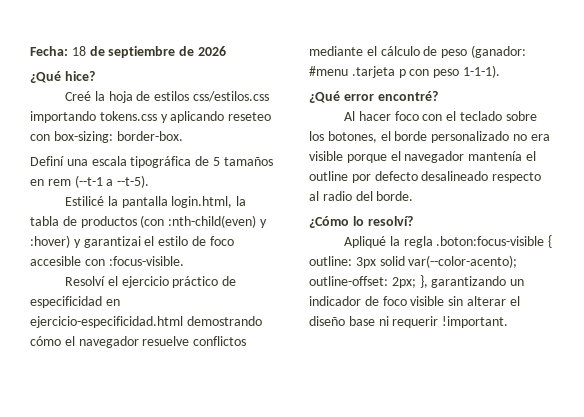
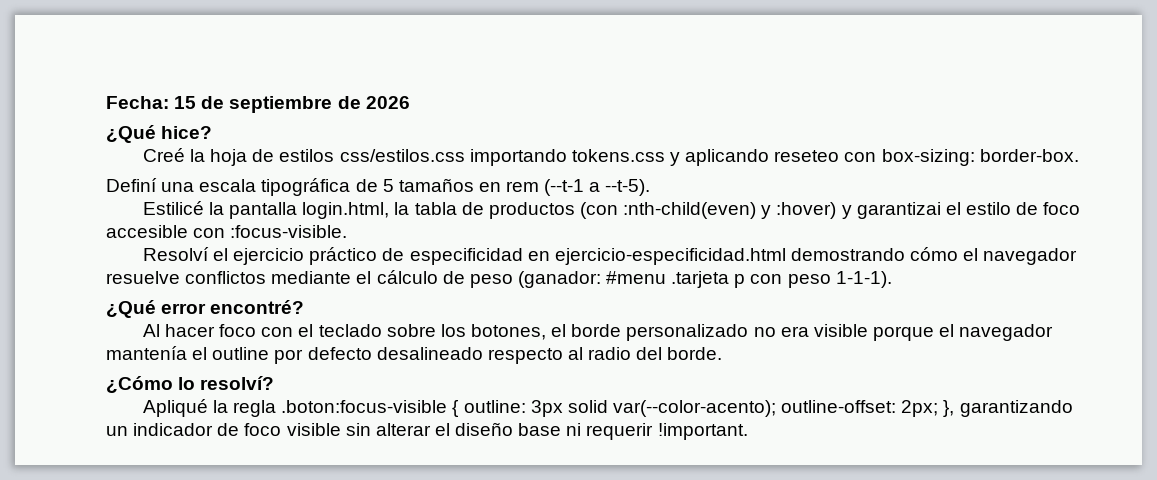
[71,46,86,56] 18 -> [174,96,197,109] 15

